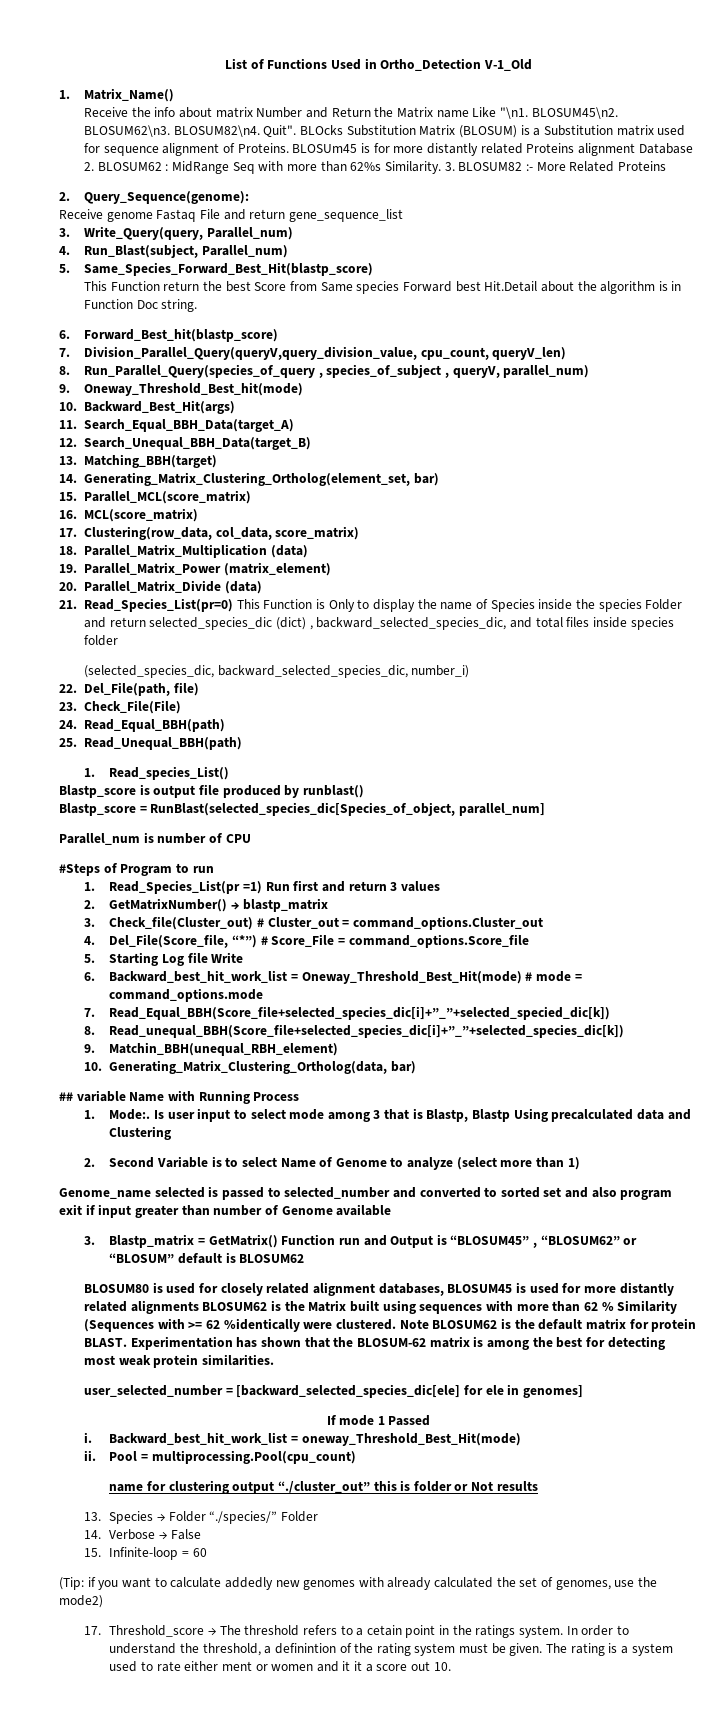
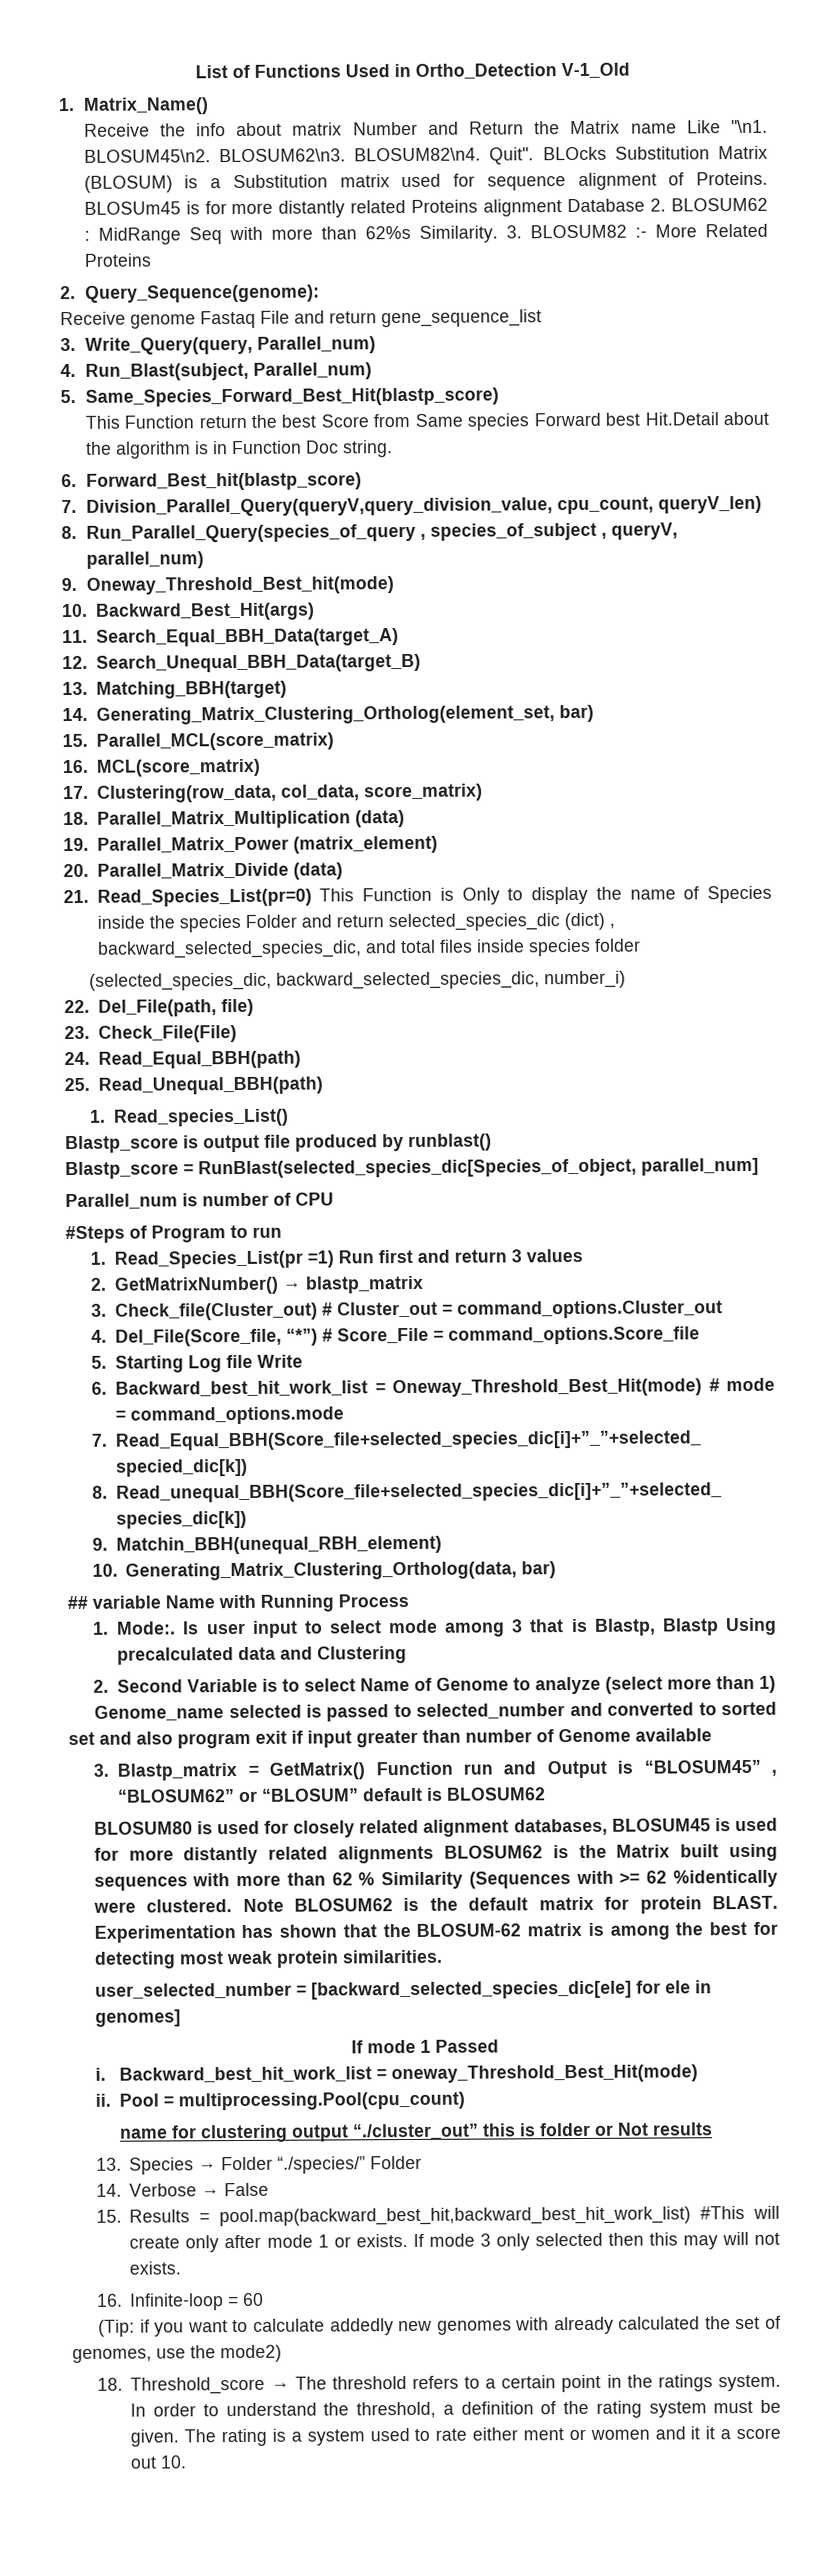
(102, 1552) none -> [129,2205,780,2227] [129,2231,780,2253] [129,2261,182,2275] [96,2293,123,2307] Results = pool.map(backward_best_hit,backward_best_hit_work_list) #This will create only after mode 1 or exists. If mode 3 only selected then this may will not exists. // 16.
[84,1626,102,1635] 17. -> [96,2377,123,2391] 18.
[366,1625,402,1636] cetain -> [501,2375,557,2389] certain
[274,1643,336,1654] definintion -> [460,2401,534,2415] definition

